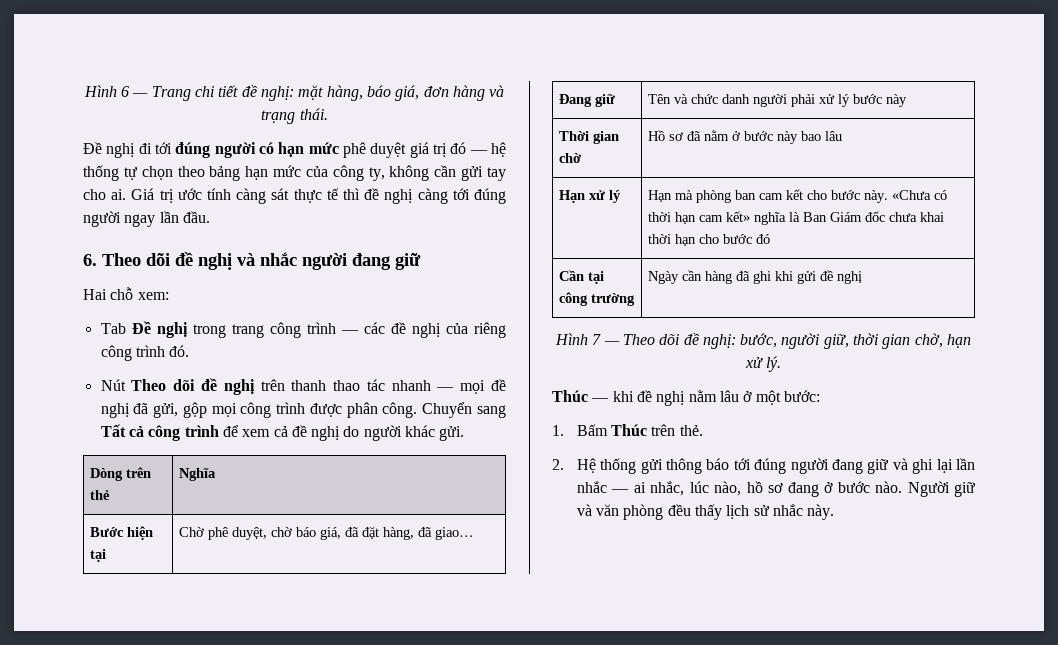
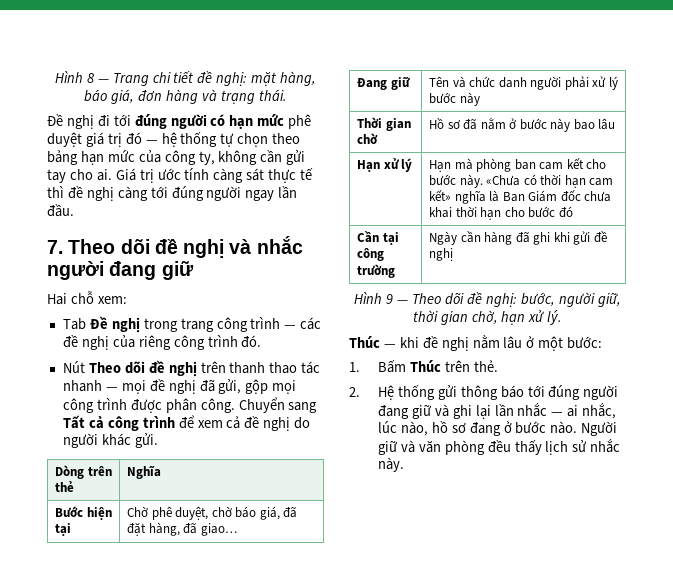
[83,85,130,97] Hình 6 -> [54,71,94,83] Hình 8
[83,254,97,266] 6. -> [47,240,63,254] 7.
[592,334,602,345] 7 -> [386,294,394,304] 9

